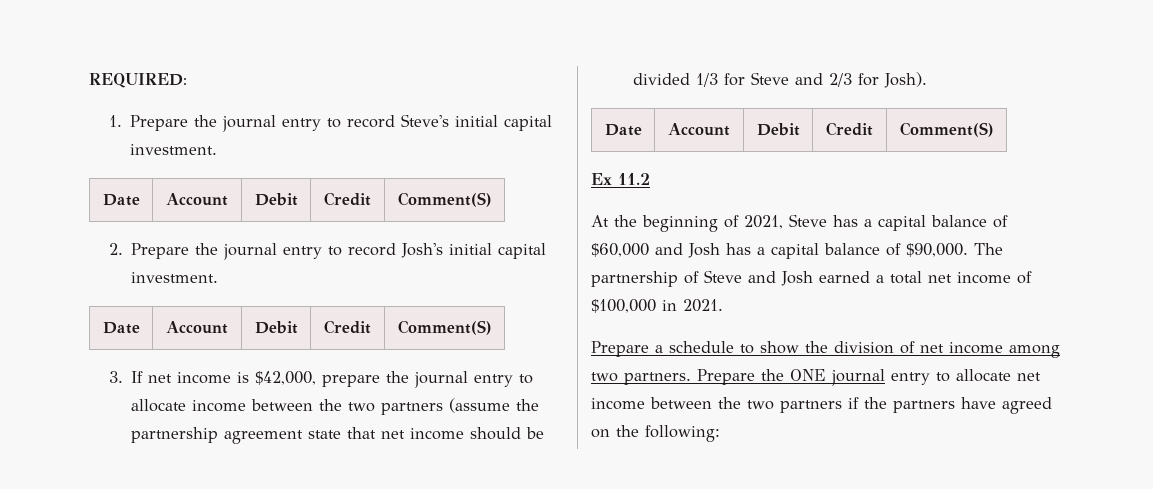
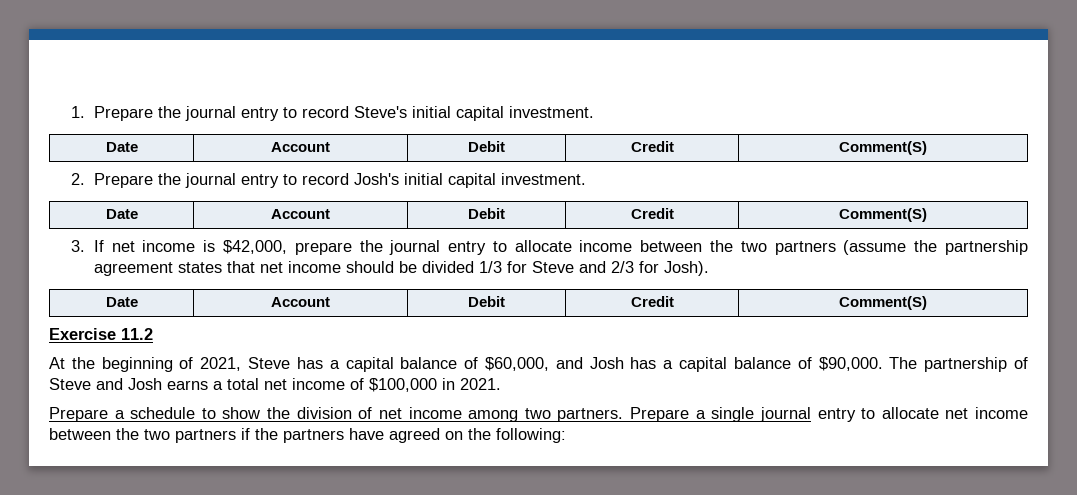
[89,73,187,88] REQUIRED: // -> (71, 112) none
[307,430,341,439] state -> [177,262,222,273] states
[591,173,612,185] Ex -> [49,328,116,340] Exercise
[591,243,649,257] $60,000 -> [484,357,549,371] $60,000,
[819,271,870,283] earned -> [167,380,208,390] earns
[761,369,826,381] the ONE -> [695,407,755,422] a single

